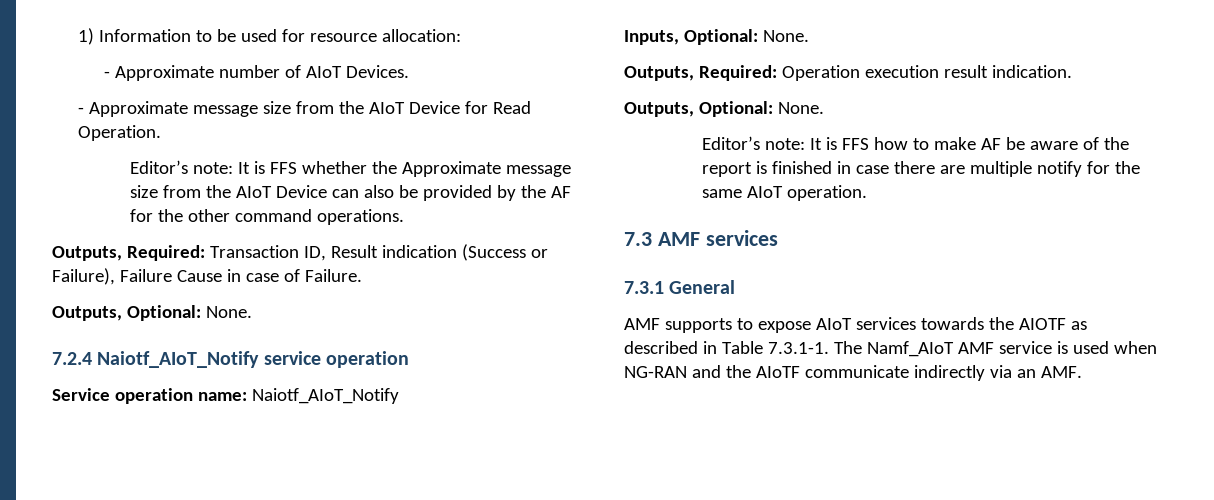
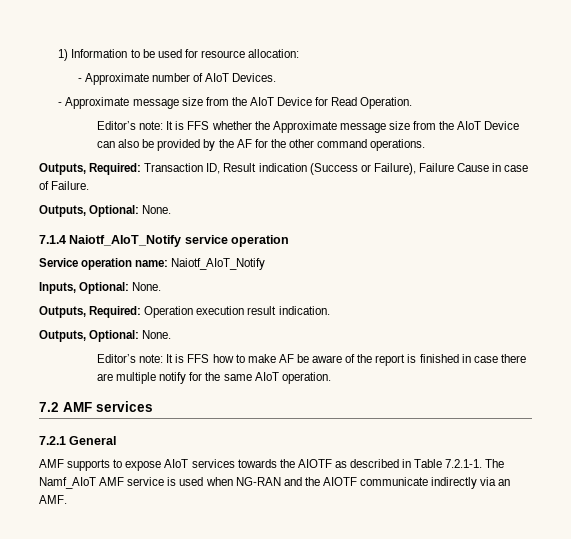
[52,352,92,365] 7.2.4 -> [39,235,66,244] 7.1.4
[624,232,652,246] 7.3 -> [39,402,59,412] 7.2
[624,281,664,294] 7.3.1 -> [39,436,66,445] 7.2.1
[767,342,829,354] 7.3.1-1. -> [445,459,483,468] 7.2.1-1.
[755,366,800,378] AIoTF -> [322,477,357,486] AIOTF

